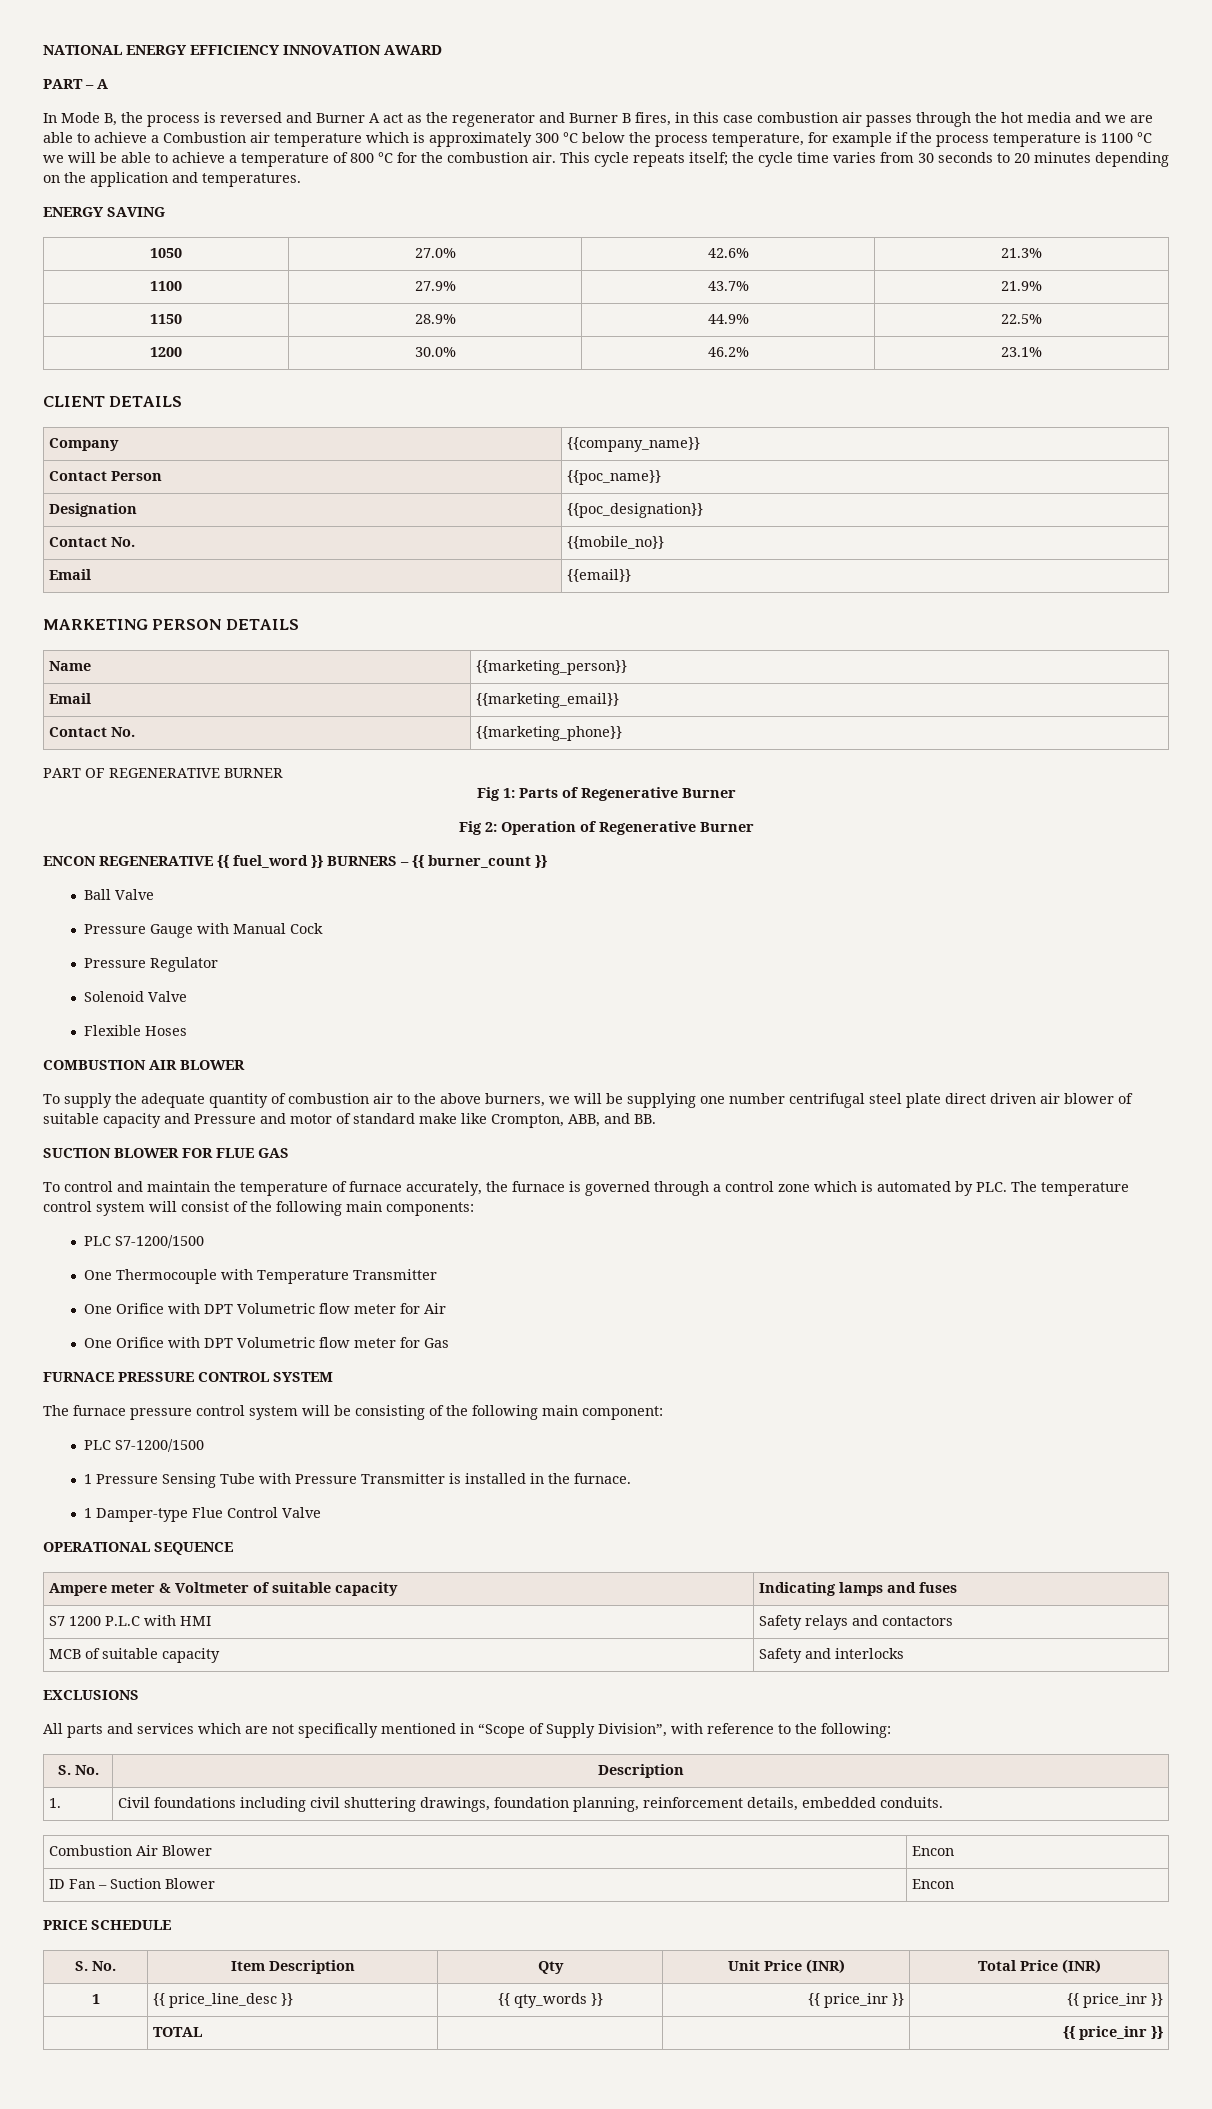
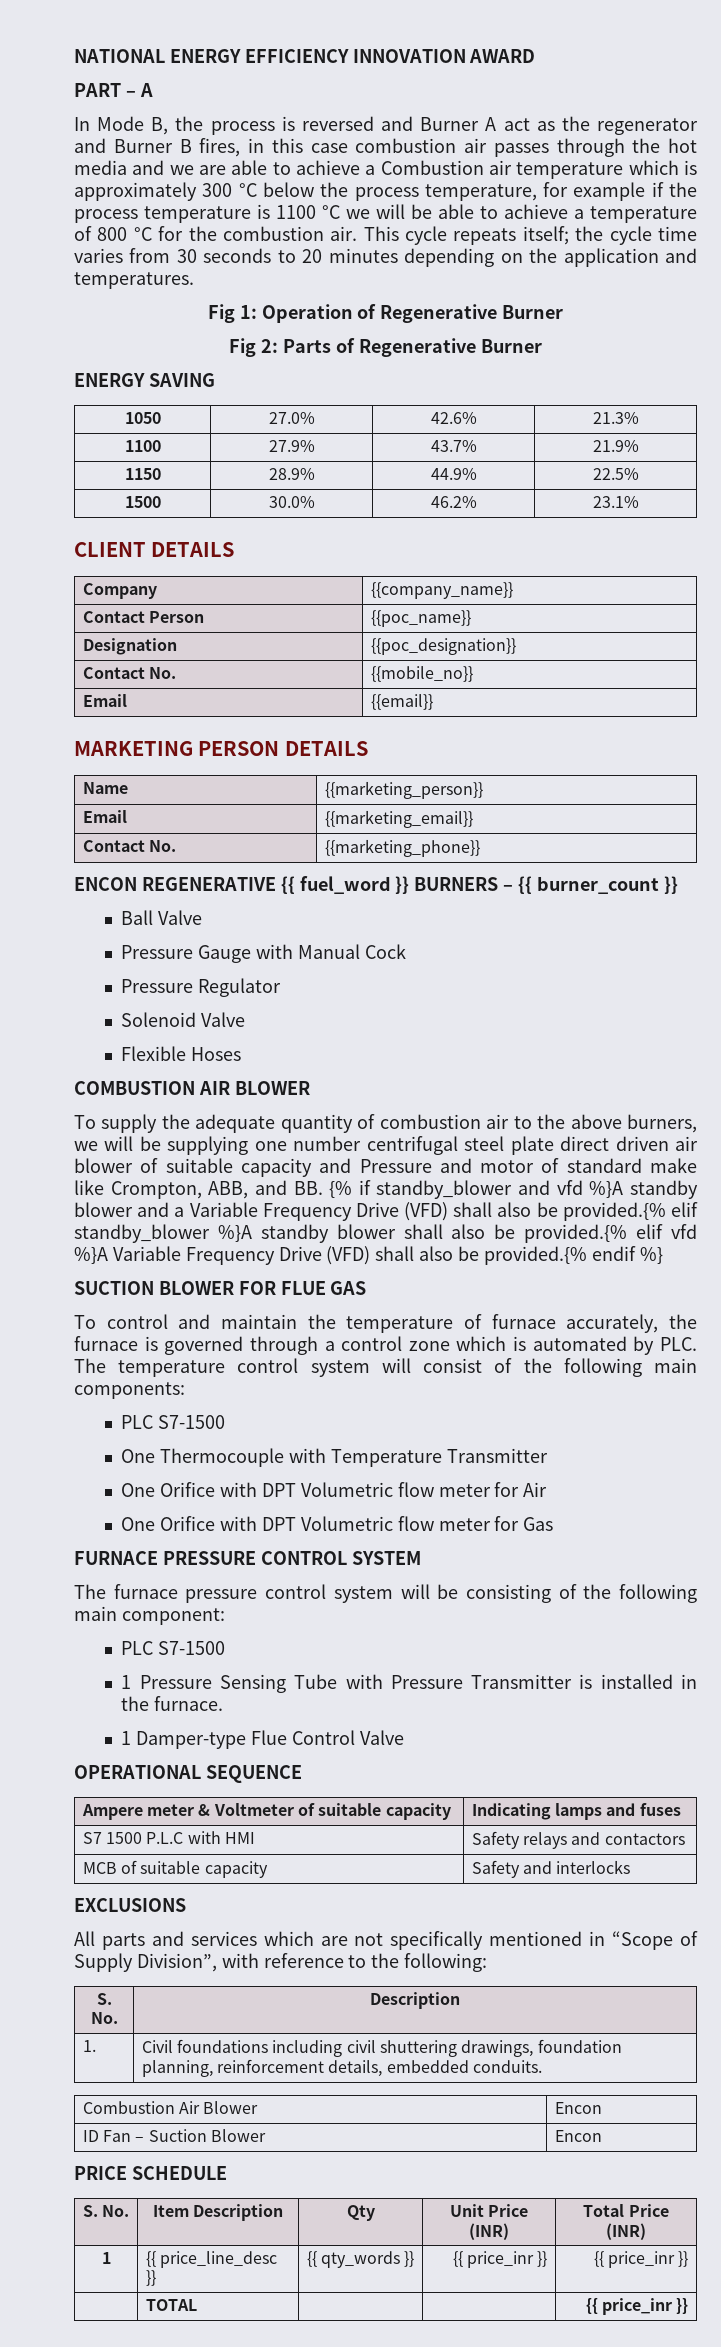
(301, 180) none -> [207,304,564,323] [229,338,542,357] // Fig 1: Operation of Regenerative Burner // Fig 2: Parts of Regenerative Burner
[150,347,182,357] 1200 -> [124,496,161,508] 1500
[43,768,283,778] [476,787,736,801] [458,821,754,835] // PART OF REGENERATIVE BURNER // Fig 1: Parts of Regenerative Burner // Fig 2: Operation of Regenerative Burner -> (480, 848) none
(656, 1119) none -> [329,1180,698,1199] [74,1202,698,1221] [74,1224,698,1243] [74,1246,663,1265] {% if standby_blower and vfd %}A standby blower and a Variable Frequency Drive (VFD) shall also be provided.{% elif standby_blower %}A standby blower shall also be provided.{% elif vfd %}A Variable Frequency Drive (VFD) shall also be provided.{% endif %}
[114,1235,204,1248] S7-1200/1500 -> [158,1415,226,1429] S7-1500
[114,1439,204,1452] S7-1200/1500 -> [158,1641,226,1655] S7-1500
[69,1616,102,1626] 1200 -> [105,1832,142,1844] 1500

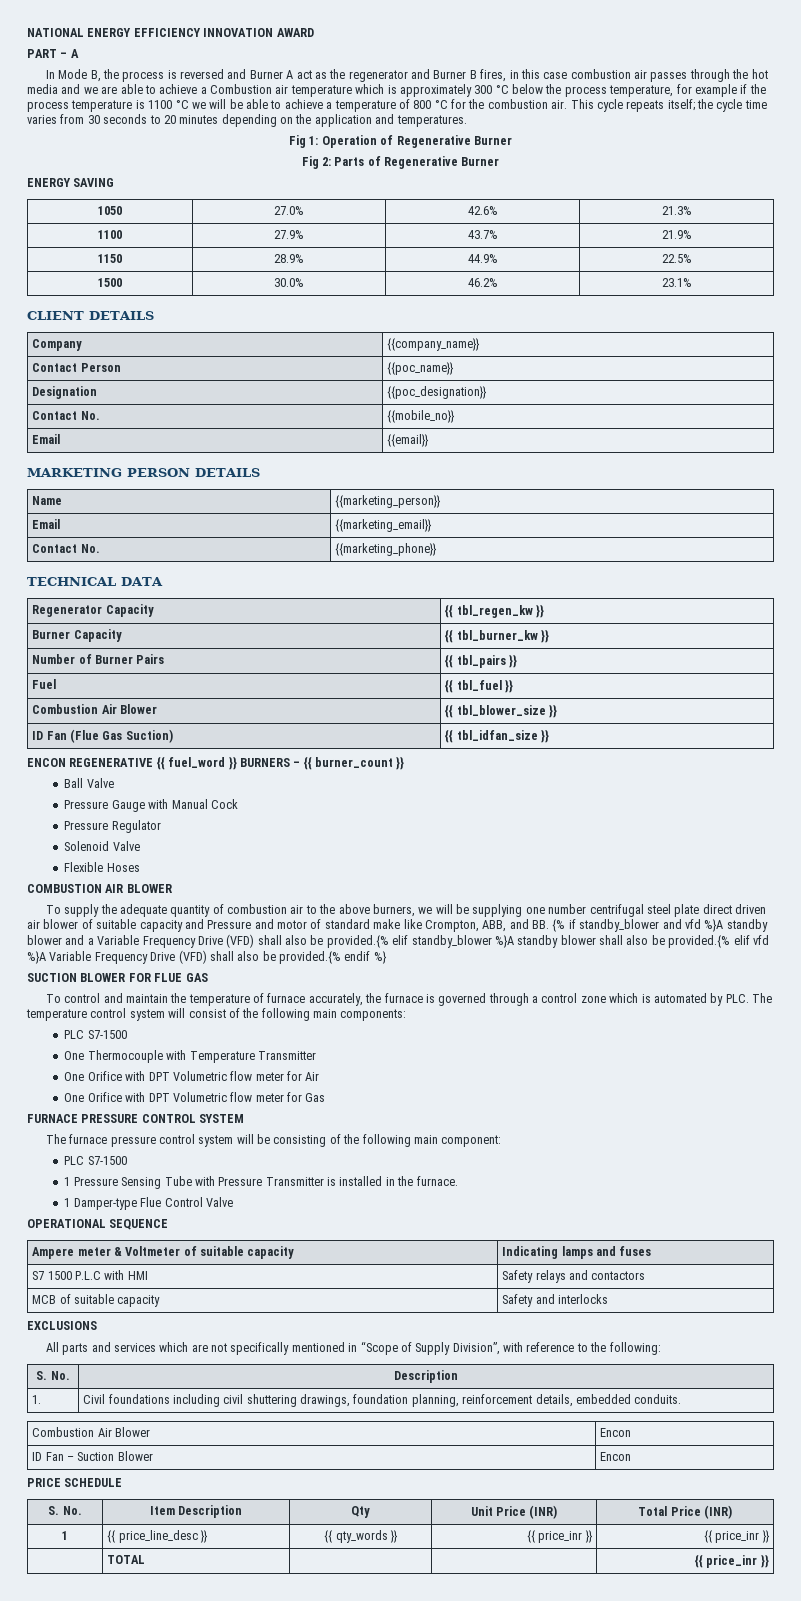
(480, 848) none -> [27,577,163,586] [32,604,154,617] [445,604,544,618] [32,629,122,642] [445,629,549,643] [32,654,165,664] [445,654,517,668] [32,679,57,689] [445,679,513,693] [32,704,157,714] [445,704,557,718] [32,729,173,743] [445,729,549,743] // TECHNICAL DATA // Regenerator Capacity | {{ tbl_regen_kw }} // Burner Capacity | {{ tbl_burner_kw }} // Number of Burner Pairs | {{ tbl_pairs }} // Fuel | {{ tbl_fuel }} // Combustion Air Blower | {{ tbl_blower_size }} // ID Fan (Flue Gas Suction) | {{ tbl_idfan_size }}

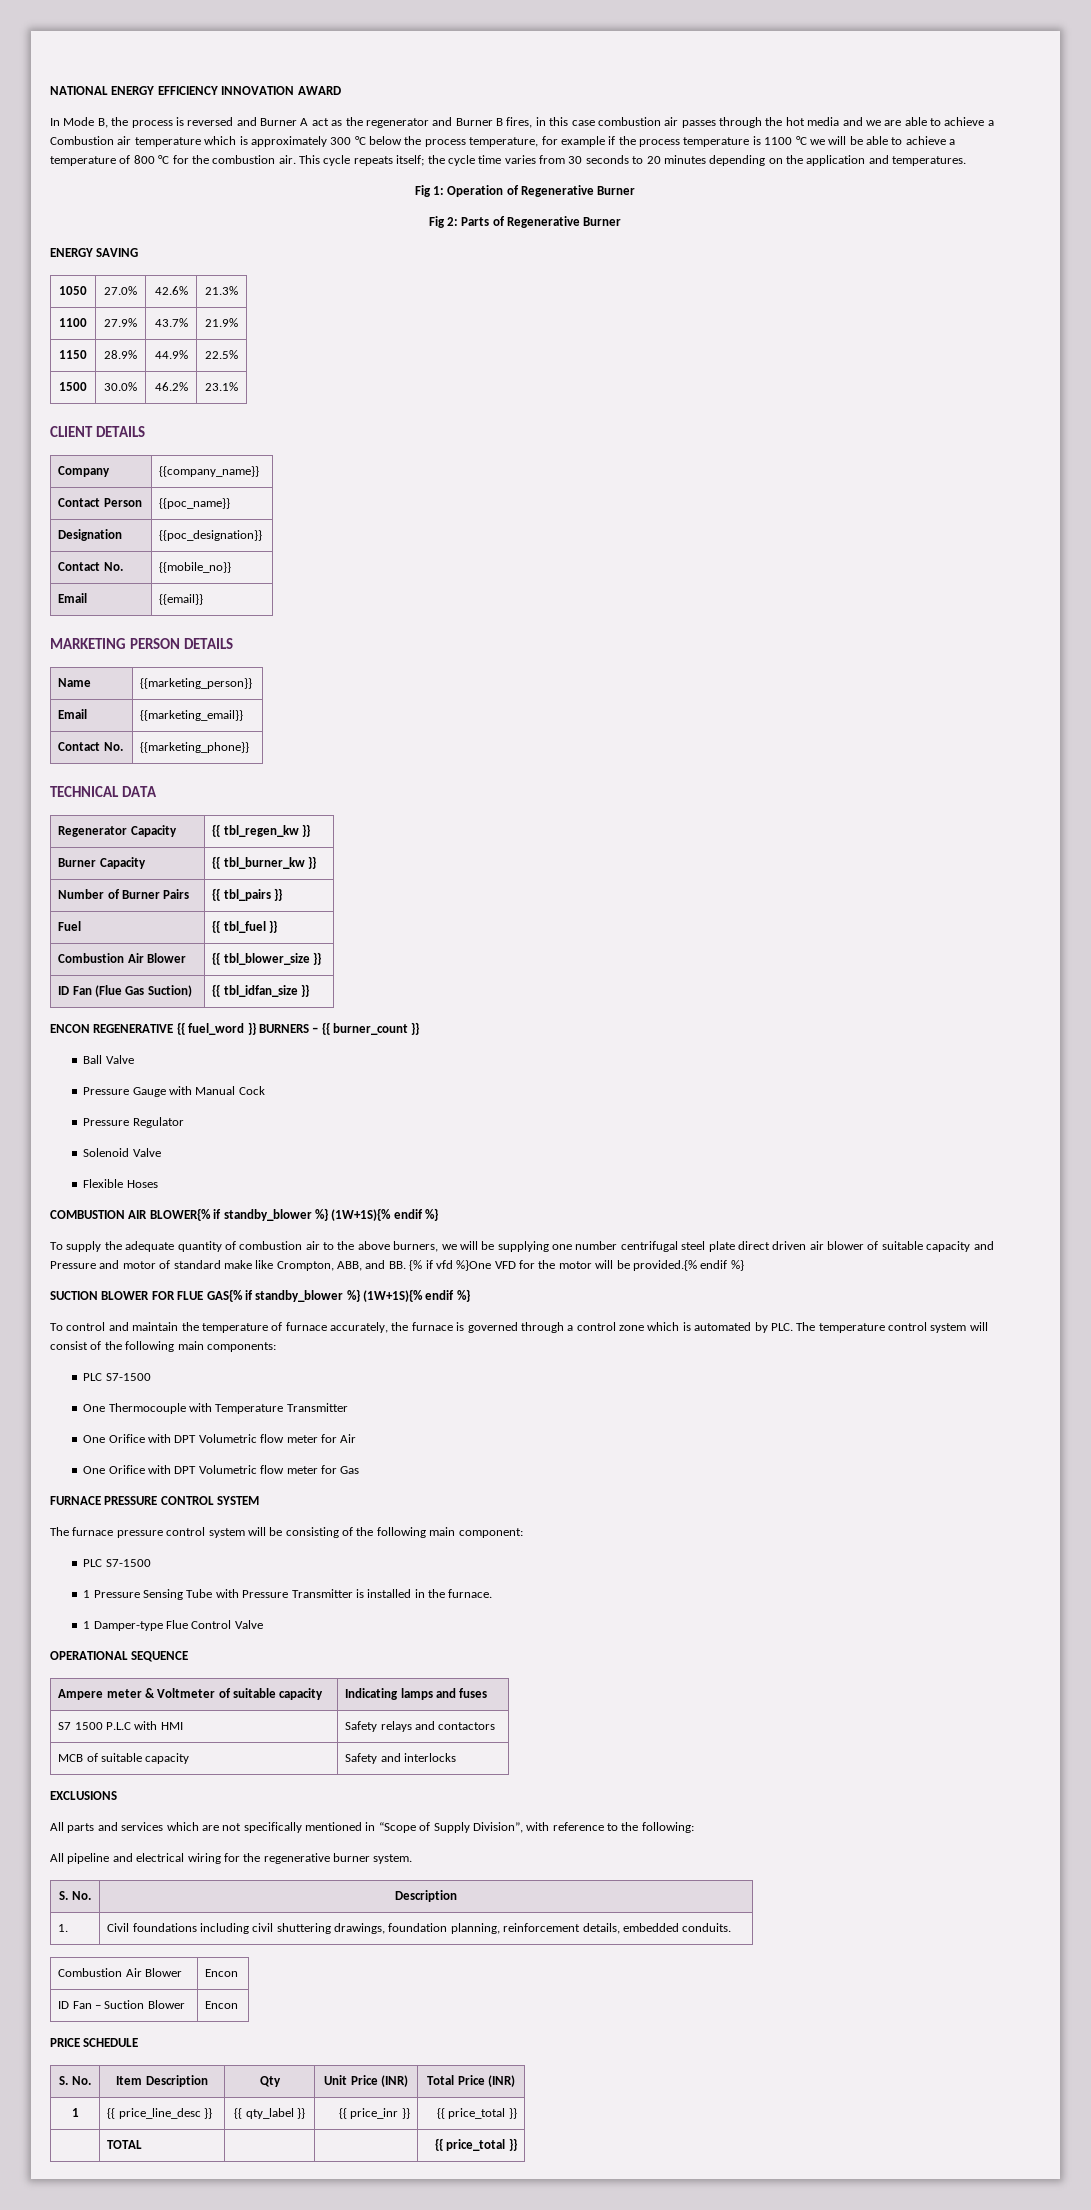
[27,49,79,58] // PART – A -> (341, 90) none
[126,884,172,893] BLOWER -> [149,1208,438,1221] BLOWER{% if standby_blower %} (1W+1S){% endif %}
[579,919,768,932] [27,934,769,948] [27,950,260,964] standby_blower and vfd %}A standby blower and a Variable Frequency Drive (VFD) shall also be provided.{% elif standby_blower %}A standby blower shall also be provided.{% elif vfd %}A Variable Frequency Drive (VFD) shall also -> [435,1260,614,1271] vfd %}One VFD for the motor will
[185,973,208,982] GAS -> [206,1289,470,1302] GAS{% if standby_blower %} (1W+1S){% endif %}
(661, 1348) none -> [50,1853,413,1864] // All pipeline and electrical wiring for the regenerative burner system.
[335,1530,388,1543] qty_words -> [245,2108,294,2119] qty_label
[715,1531,760,1543] price_inr -> [448,2108,506,2119] price_total
[706,1555,758,1568] price_inr -> [446,2139,506,2151] price_total

